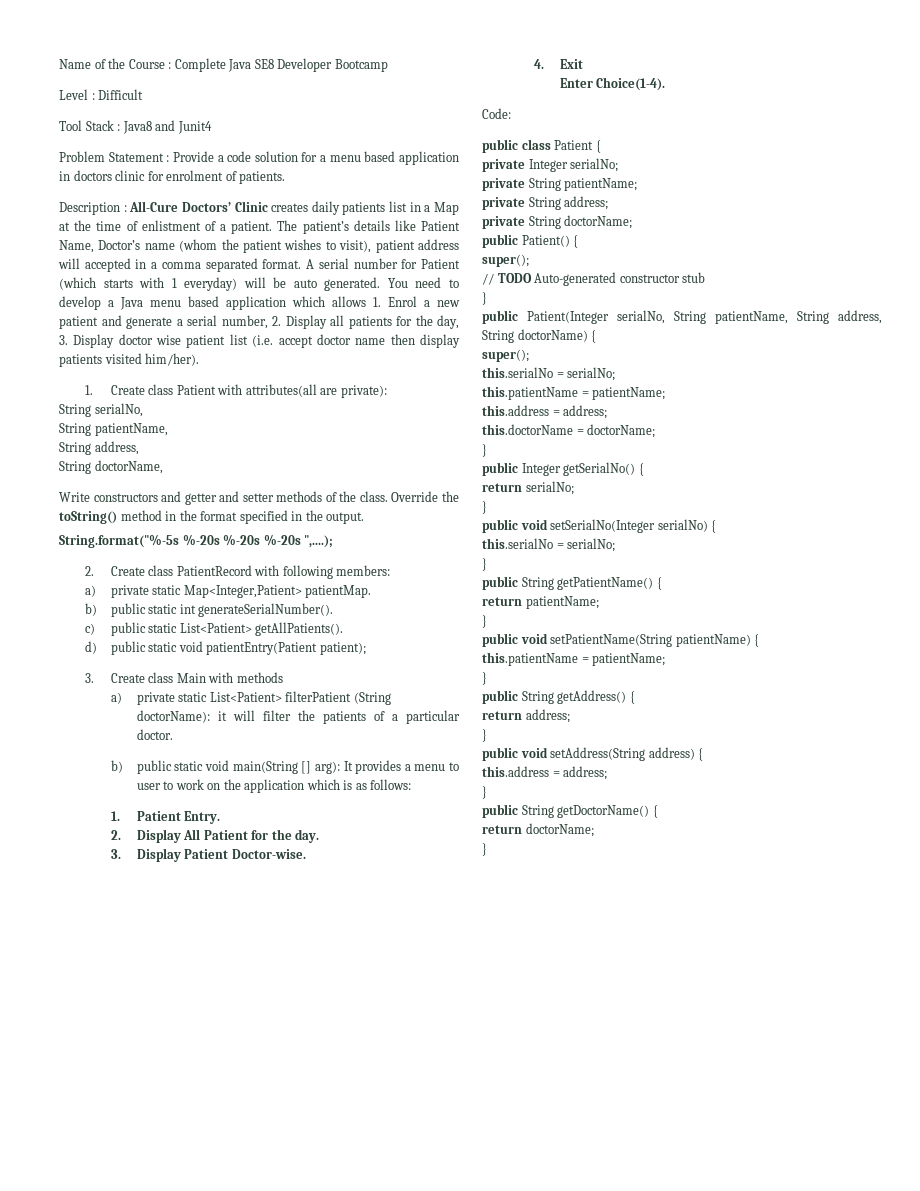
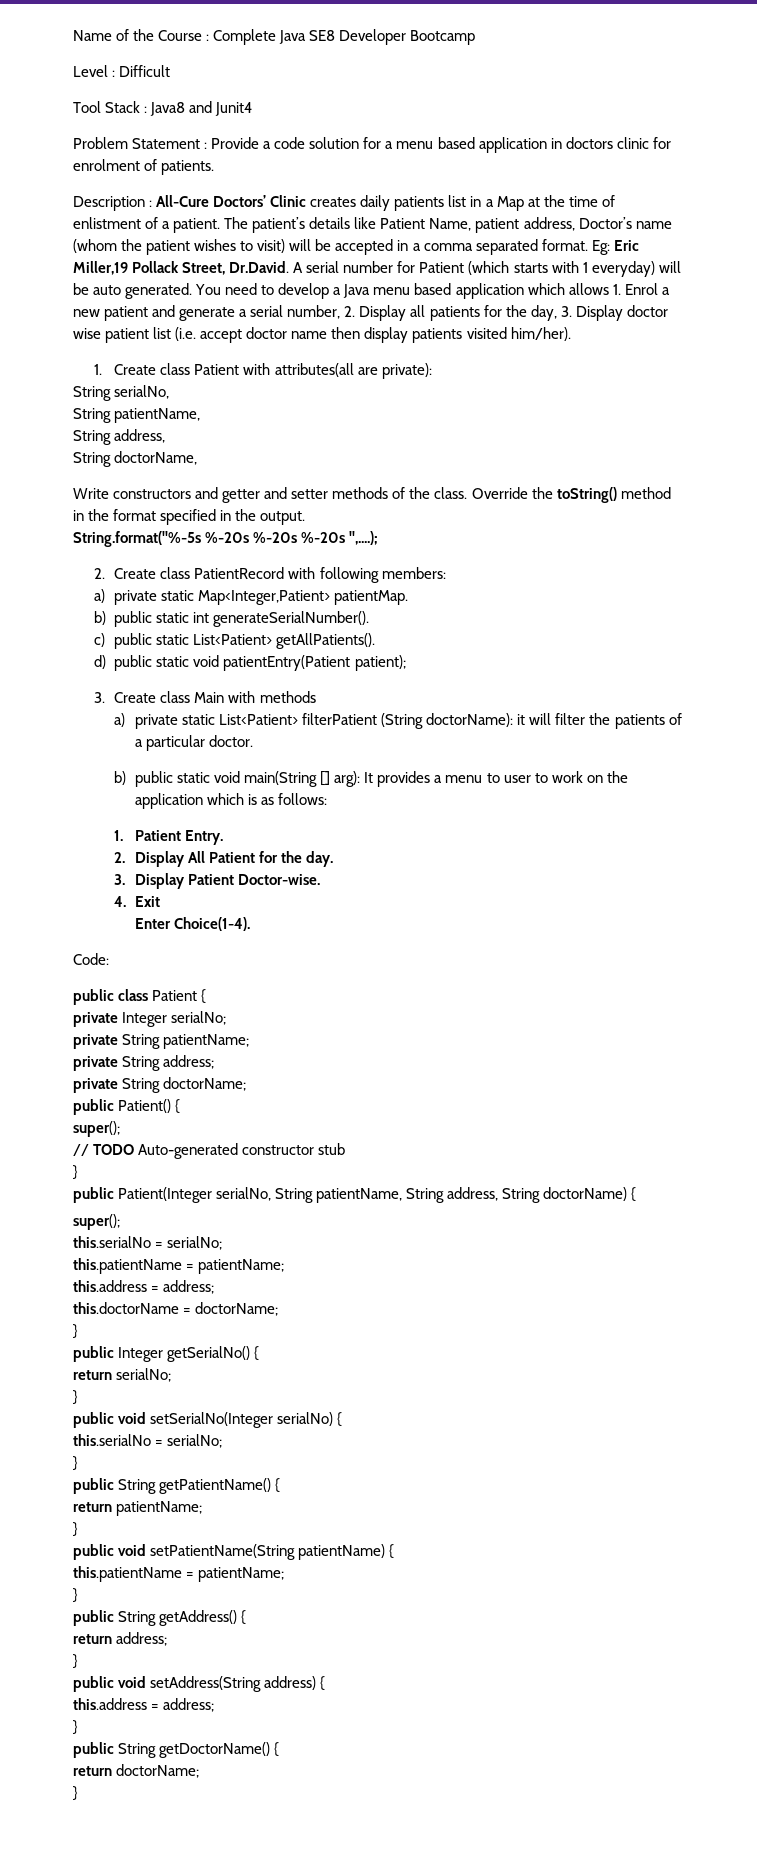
(94, 246) none -> [475,217,575,233] patient address,
[339,239,459,253] [58,258,80,269] visit), patient address will -> [257,239,332,253] visit) will be
(302, 264) none -> [591,240,639,255] [73,261,290,275] Eg: Eric Miller,19 Pollack Street, Dr.David.

